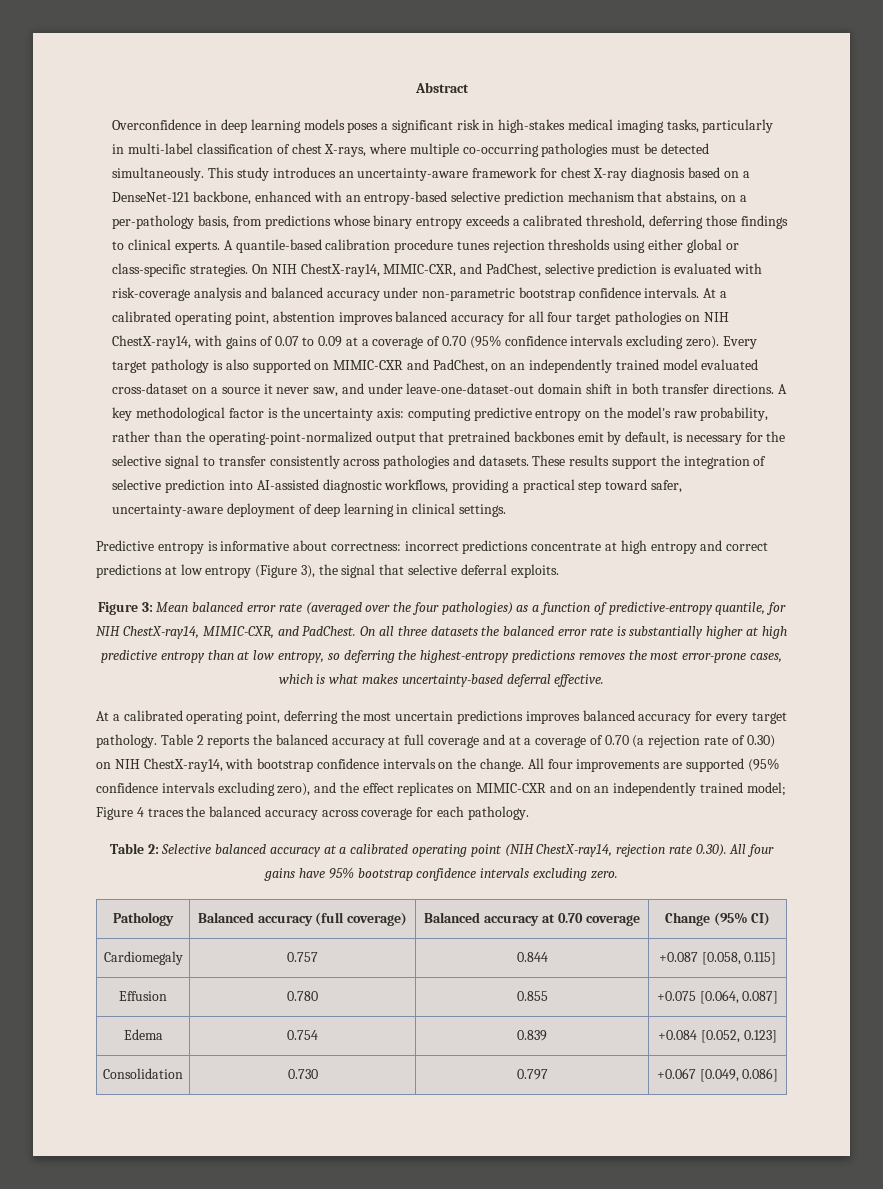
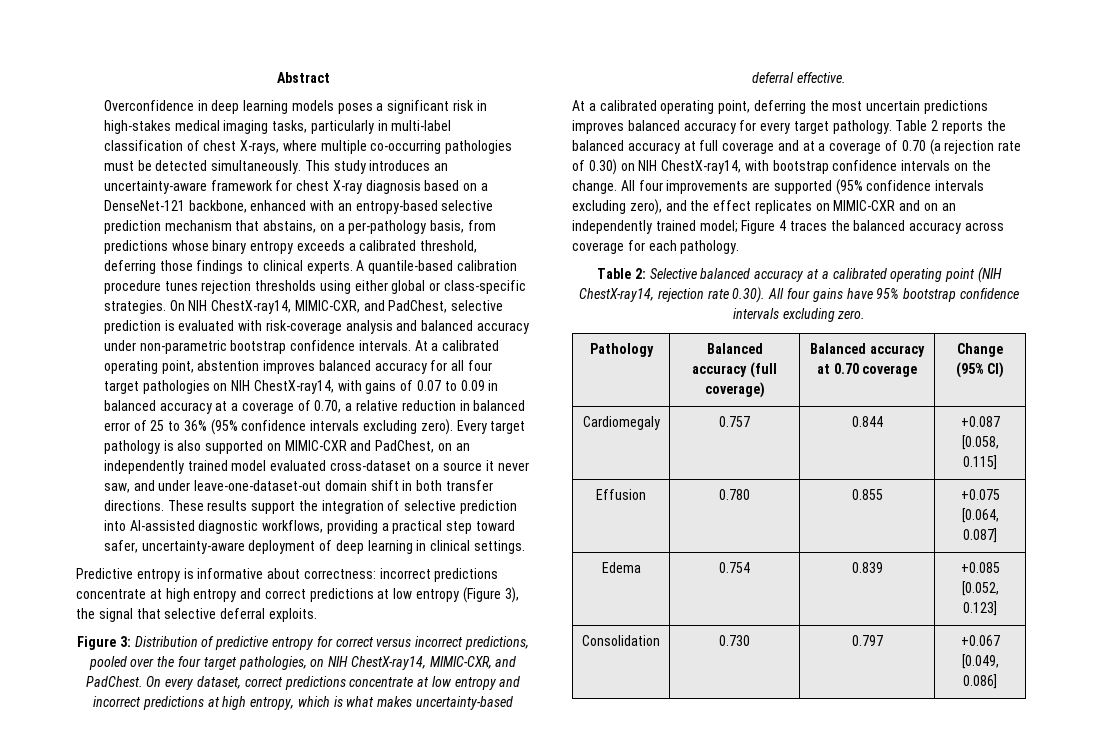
[345,336,466,349] at a coverage of 0.70 -> [488,380,499,391] [103,400,526,414] [103,420,207,431] in balanced accuracy at a coverage of 0.70, a relative reduction in balanced error of 25 to 36%
[777,384,787,394] [112,407,769,421] [112,431,786,445] [112,455,529,469] A key methodological factor is the uncertainty axis: computing predictive entropy on the model's raw probability, rather than the operating-point-normalized output that pretrained backbones emit by default, is necessary for the selective signal to transfer consistently across pathologies and datasets. -> (164, 505) none
[156,602,787,615] Mean balanced error rate (averaged over the four pathologies) as a function of predictive-entropy quantile, for -> [134,636,529,650] [88,656,325,670] Distribution of predictive entropy for correct versus incorrect predictions, pooled over the four target pathologies, on
[379,626,787,639] [101,650,782,663] all three datasets the balanced error rate is substantially higher at high predictive entropy than at low entropy, so deferring the highest-entropy predictions removes the most error-prone cases, -> [165,676,521,690] [92,696,295,710] every dataset, correct predictions concentrate at low entropy and incorrect predictions at high entropy,
[658,1030,698,1040] +0.084 -> [960,562,1000,573] +0.085

